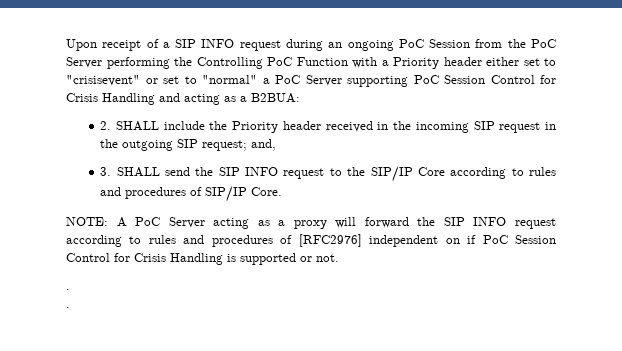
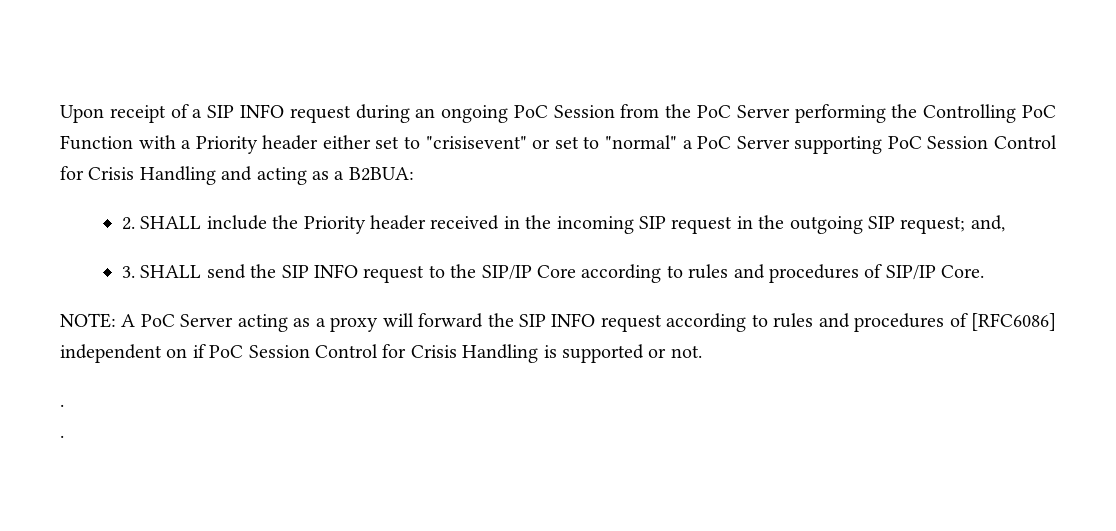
[298,234,362,247] [RFC2976] -> [971,313,1057,331] [RFC6086]

